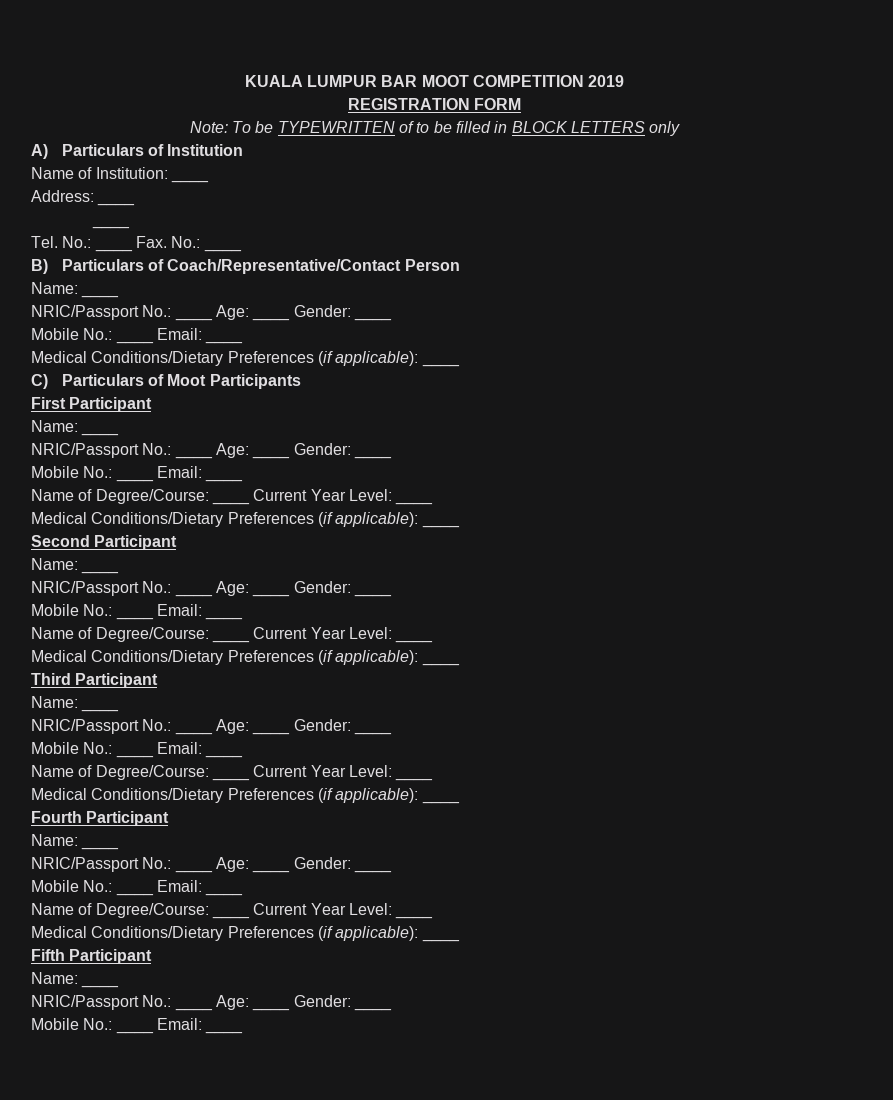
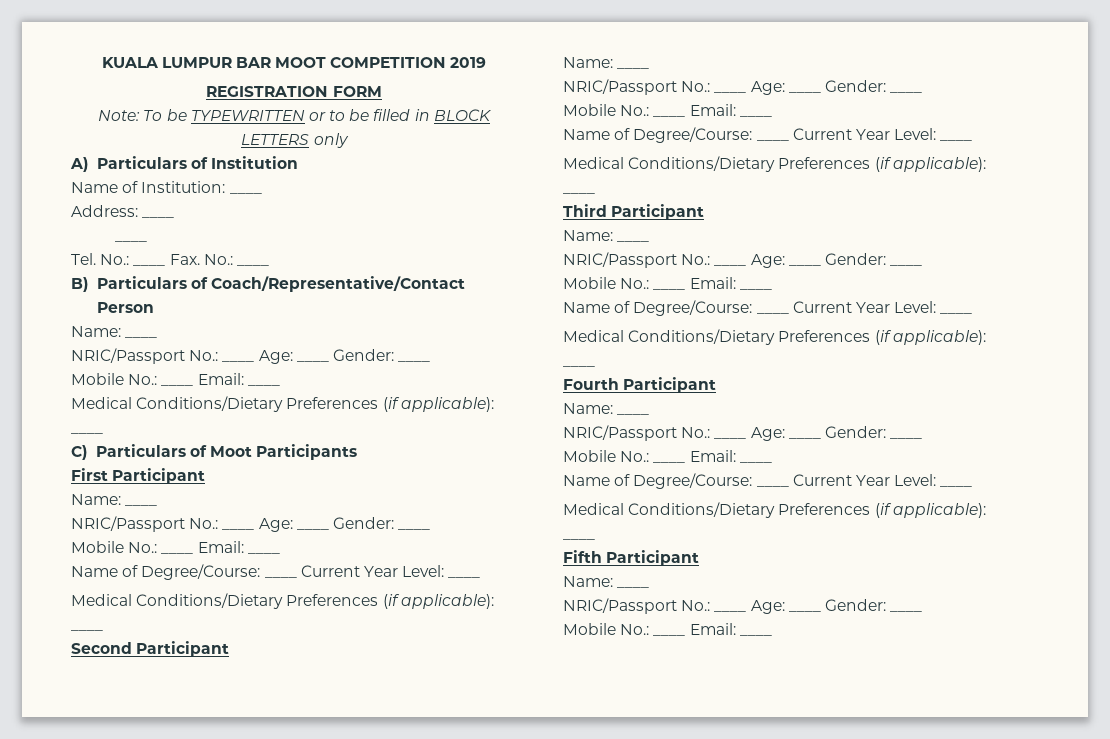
[399,121,415,133] of -> [308,112,326,121] or

